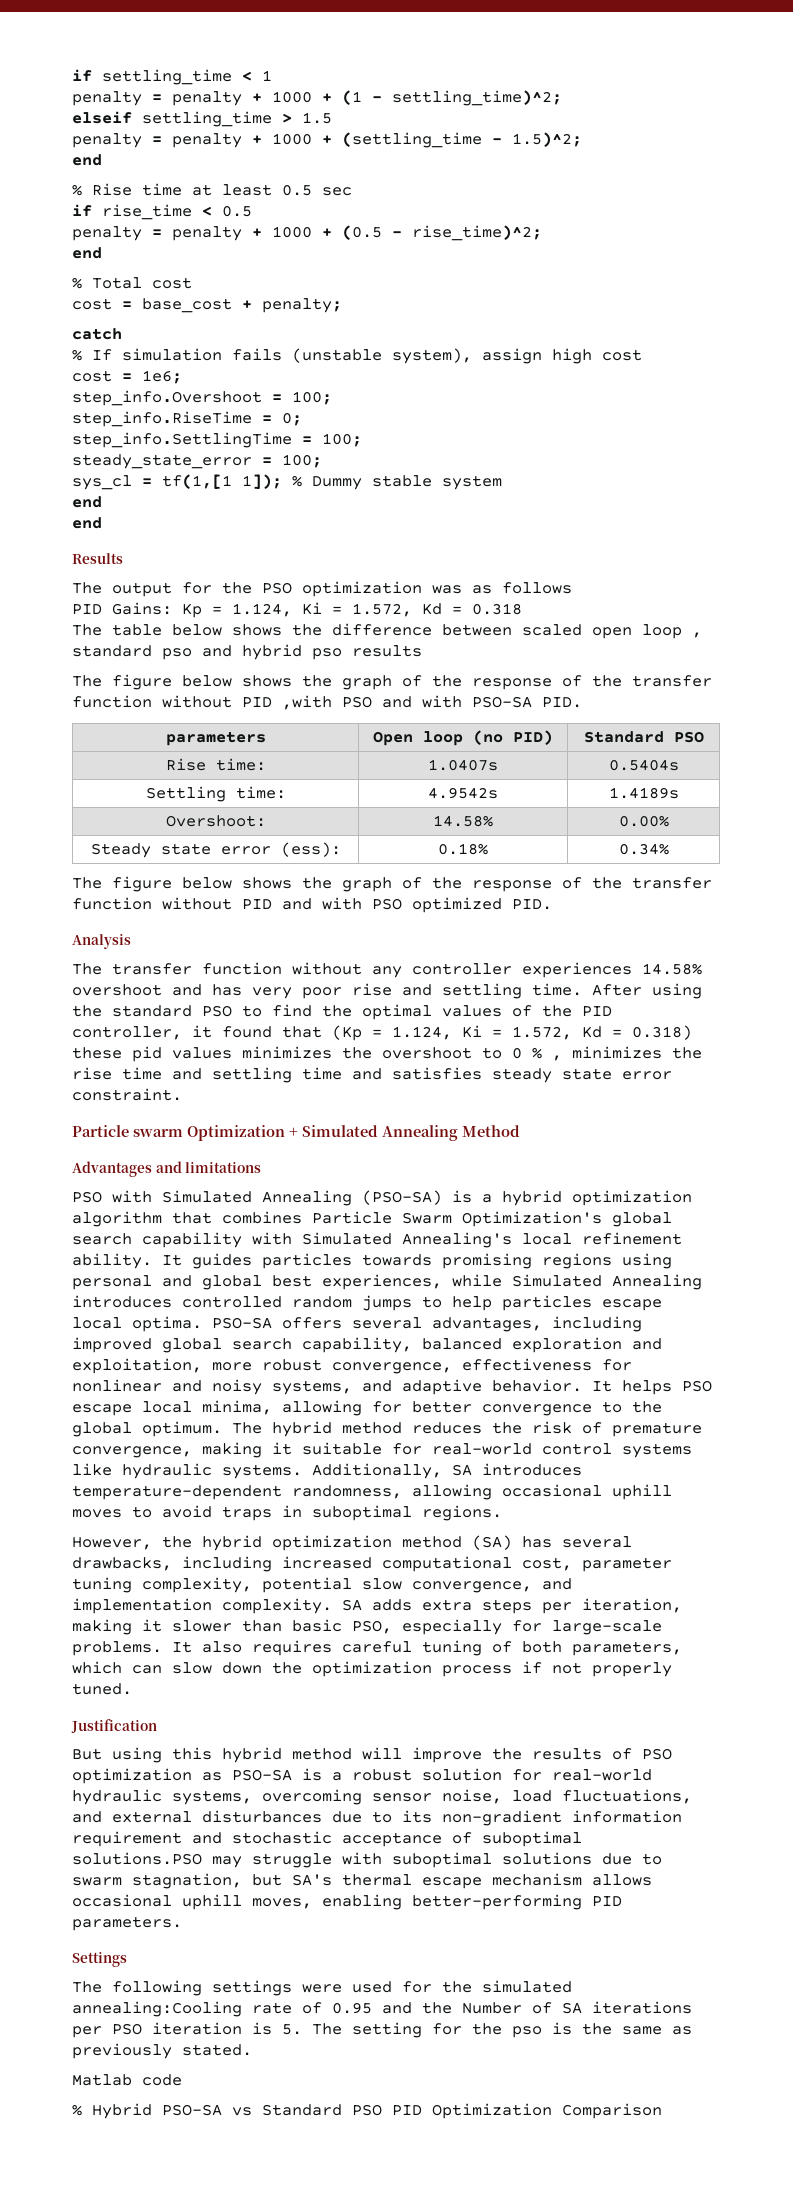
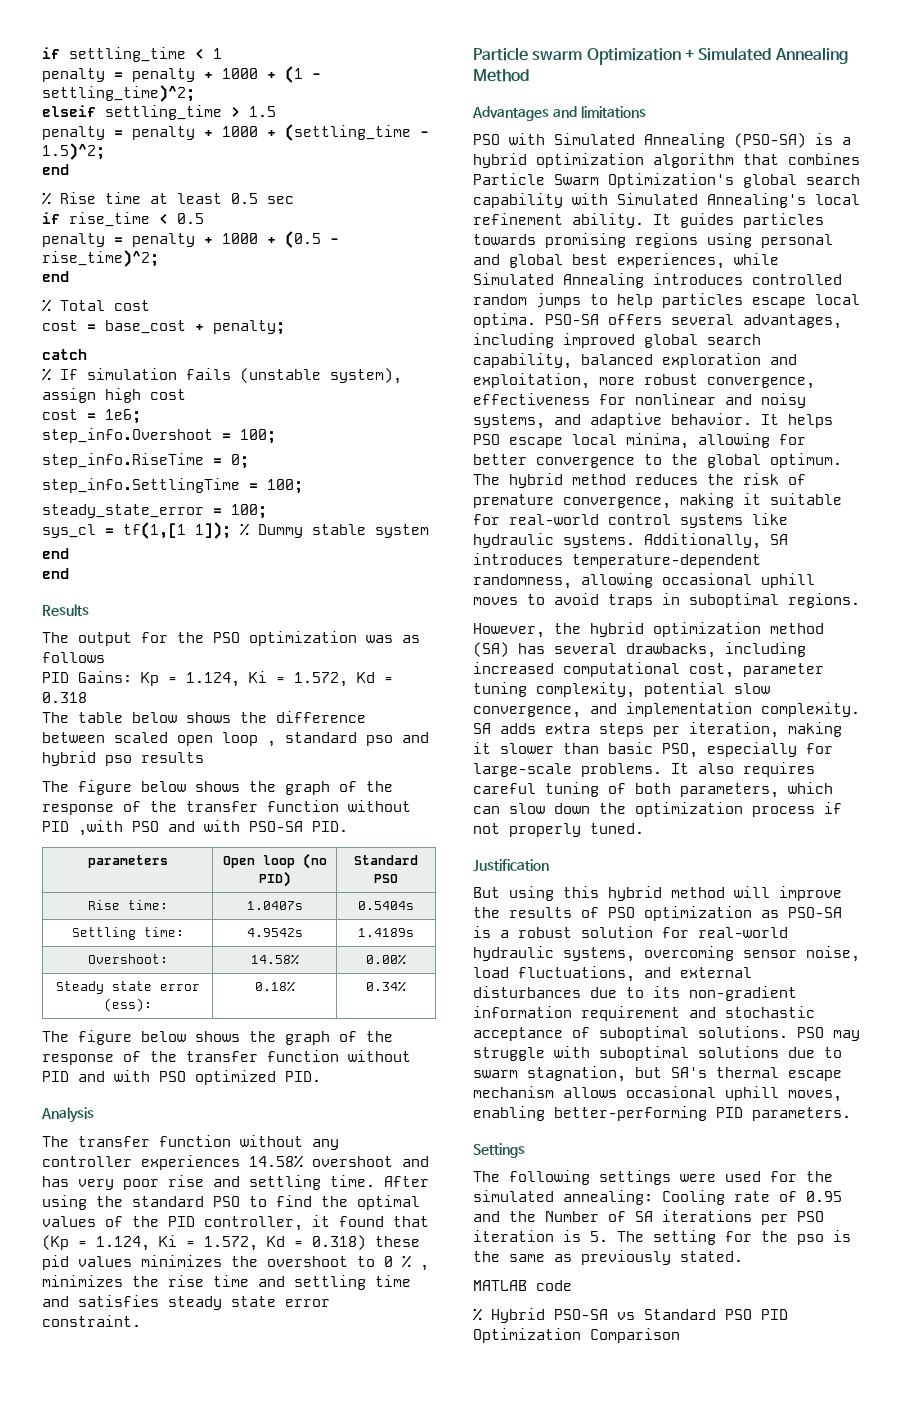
[72,1852,202,1865] solutions.PSO -> [698,1026,824,1038] solutions. PSO
[72,2001,242,2017] annealing:Cooling -> [563,1190,725,1205] annealing: Cooling
[72,2074,132,2086] Matlab -> [473,1280,527,1291] MATLAB

